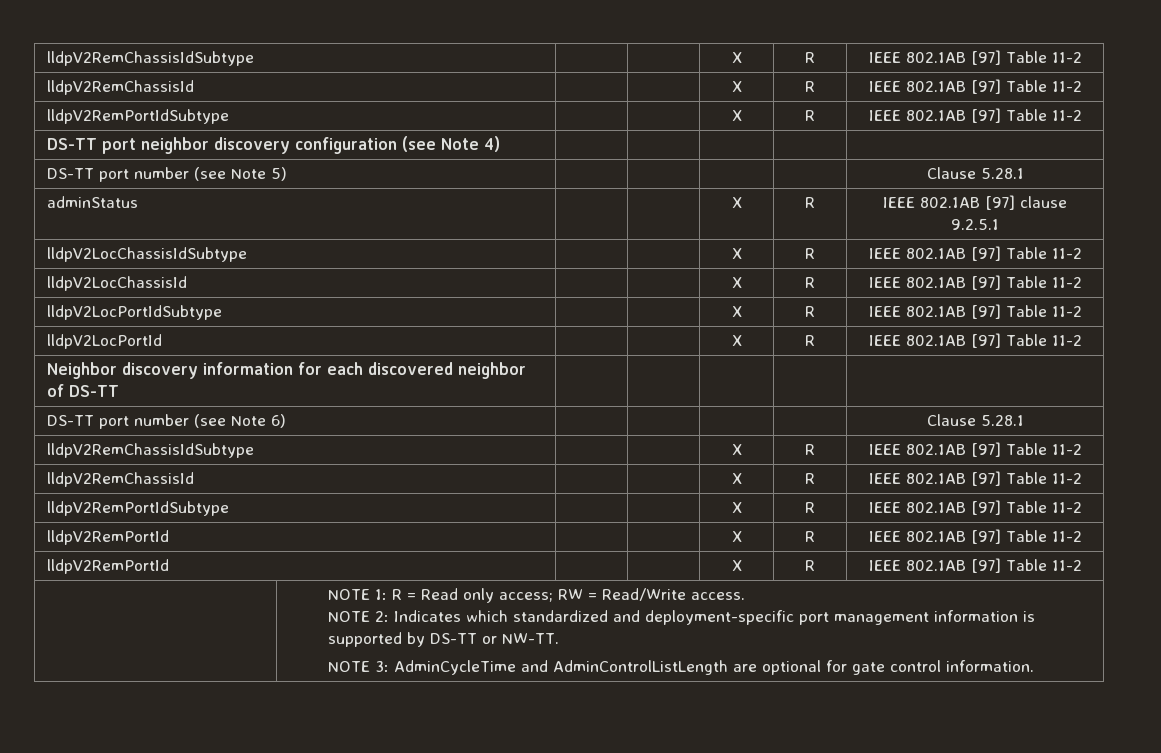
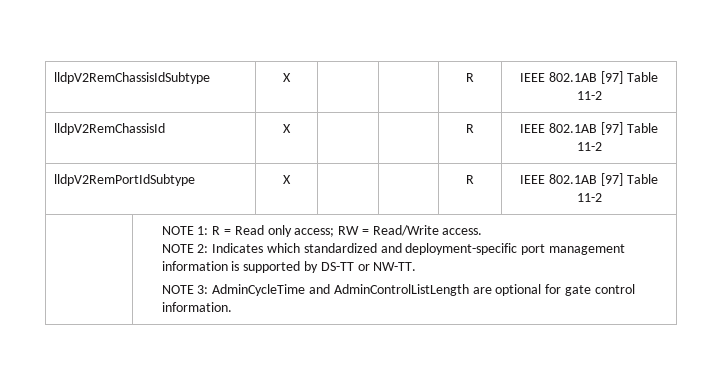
[46,51,254,66] [731,52,742,63] [805,52,815,63] [868,50,1082,65] [46,80,194,95] [731,81,742,92] [805,81,815,92] [868,79,1082,94] [46,109,229,124] [731,110,742,121] [805,110,815,121] [868,108,1082,123] [46,136,500,154] [46,167,287,182] [926,167,1024,179] [46,196,138,208] [731,197,742,208] [805,197,815,208] [883,195,1067,210] [951,219,999,230] [46,247,247,262] [731,248,742,259] [805,248,815,259] [868,246,1082,261] [46,276,187,291] [731,277,742,288] [805,277,815,288] [868,275,1082,290] [46,305,222,320] [731,306,742,317] [805,306,815,317] [868,304,1082,319] [46,334,162,349] [731,335,742,346] [805,335,815,346] [868,333,1082,348] [46,362,526,379] [46,384,119,397] [46,414,286,429] [926,414,1024,426] [46,443,254,458] [731,444,742,455] [805,444,815,455] [868,442,1082,457] [46,472,194,487] [731,473,742,484] [805,473,815,484] [868,471,1082,486] [46,501,229,516] [731,502,742,513] [805,502,815,513] [868,500,1082,515] [46,530,169,545] [731,531,742,542] [805,531,815,542] [868,529,1082,544] [46,559,169,574] [731,560,742,571] lldpV2RemChassisIdSubtype | | | X | R | IEEE 802.1AB [97] Table 11-2 // lldpV2RemChassisId | | | X | R | IEEE 802.1AB [97] Table 11-2 // lldpV2RemPortIdSubtype | | | X | R | IEEE 802.1AB [97] Table 11-2 // DS-TT port neighbor discovery configuration (see Note 4) | | | | | // DS-TT port number (see Note 5) | | | | | Clause 5.28.1 // adminStatus | | | X | R | IEEE 802.1AB [97] clause 9.2.5.1 // lldpV2LocChassisIdSubtype | | | X | R | IEEE 802.1AB [97] Table 11-2 // lldpV2LocChassisId | | | X | R | IEEE 802.1AB [97] Table 11-2 // lldpV2LocPortIdSubtype | | | X | R | IEEE 802.1AB [97] Table 11-2 // lldpV2LocPortId | | | X | R | IEEE 802.1AB [97] Table 11-2 // Neighbor discovery information for each discovered neighbor of DS-TT | | | | | // DS-TT port number (see Note 6) | | | | | Clause 5.28.1 // lldpV2RemChassisIdSubtype | | | X | R | IEEE 802.1AB [97] Table 11-2 // lldpV2RemChassisId | | | X | R | IEEE 802.1AB [97] Table 11-2 // lldpV2RemPortIdSubtype | | | X | R | IEEE 802.1AB [97] Table 11-2 // lldpV2RemPortId | | | X | R | IEEE 802.1AB [97] Table 11-2 // lldpV2RemPortId | | | X -> [53,72,210,84] [283,73,291,82] [466,73,474,82] [520,71,658,84] [576,91,602,100] [53,123,165,135] [283,124,291,133] [466,124,474,133] [520,122,658,135] [576,142,602,151] [53,174,195,186] [283,175,291,184] lldpV2RemChassisIdSubtype | X | | | R | IEEE 802.1AB [97] Table 11-2 // lldpV2RemChassisId | X | | | R | IEEE 802.1AB [97] Table 11-2 // lldpV2RemPortIdSubtype | X | |

